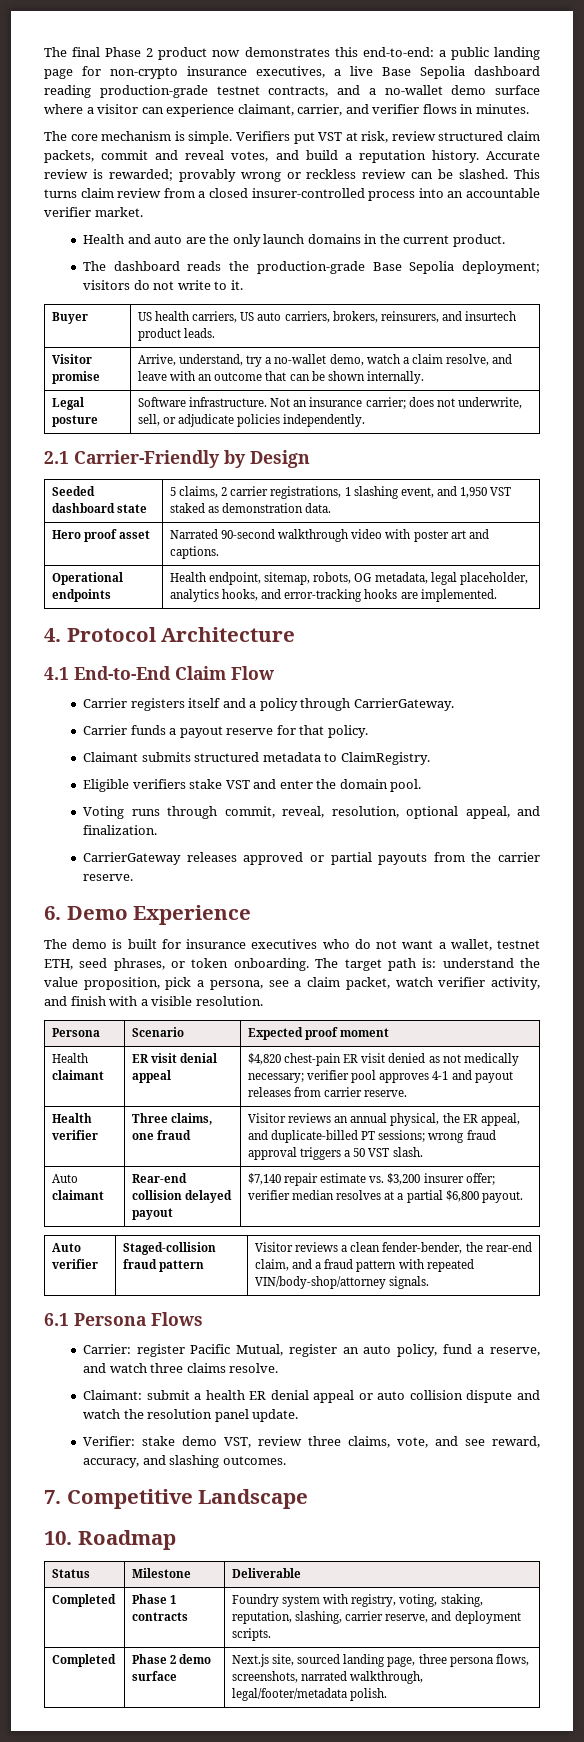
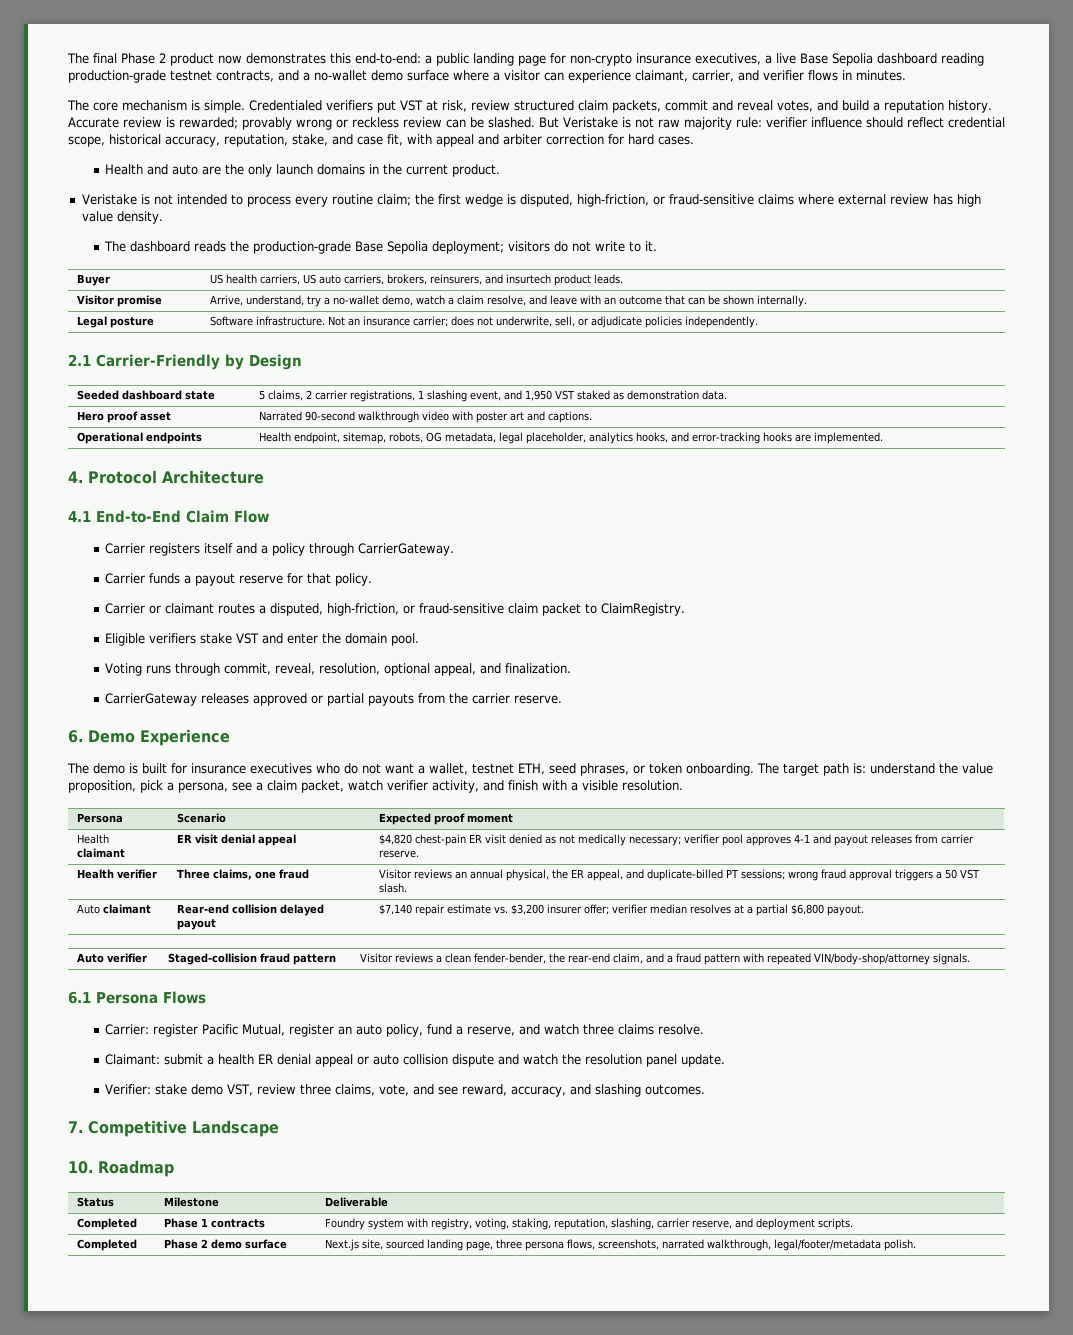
[235,131,290,141] Verifiers -> [249,100,373,111] Credentialed verifiers
[514,169,541,179] [44,188,540,201] [44,207,143,217] This turns claim review from a closed insurer-controlled process into an accountable verifier market. -> [539,117,1005,130] [68,134,694,147] But Veristake is not raw majority rule: verifier influence should reflect credential scope, historical accuracy, reputation, stake, and case fit, with appeal and arbiter correction for hard cases.
(505, 240) none -> [81,194,981,207] [81,211,163,224] // Veristake is not intended to process every routine claim; the first wedge is disputed, high-friction, or fraud-sensitive claims where external review has high value density.
[82,752,321,762] Claimant submits structured metadata -> [105,603,582,616] Carrier or claimant routes a disputed, high-friction, or fraud-sensitive claim packet

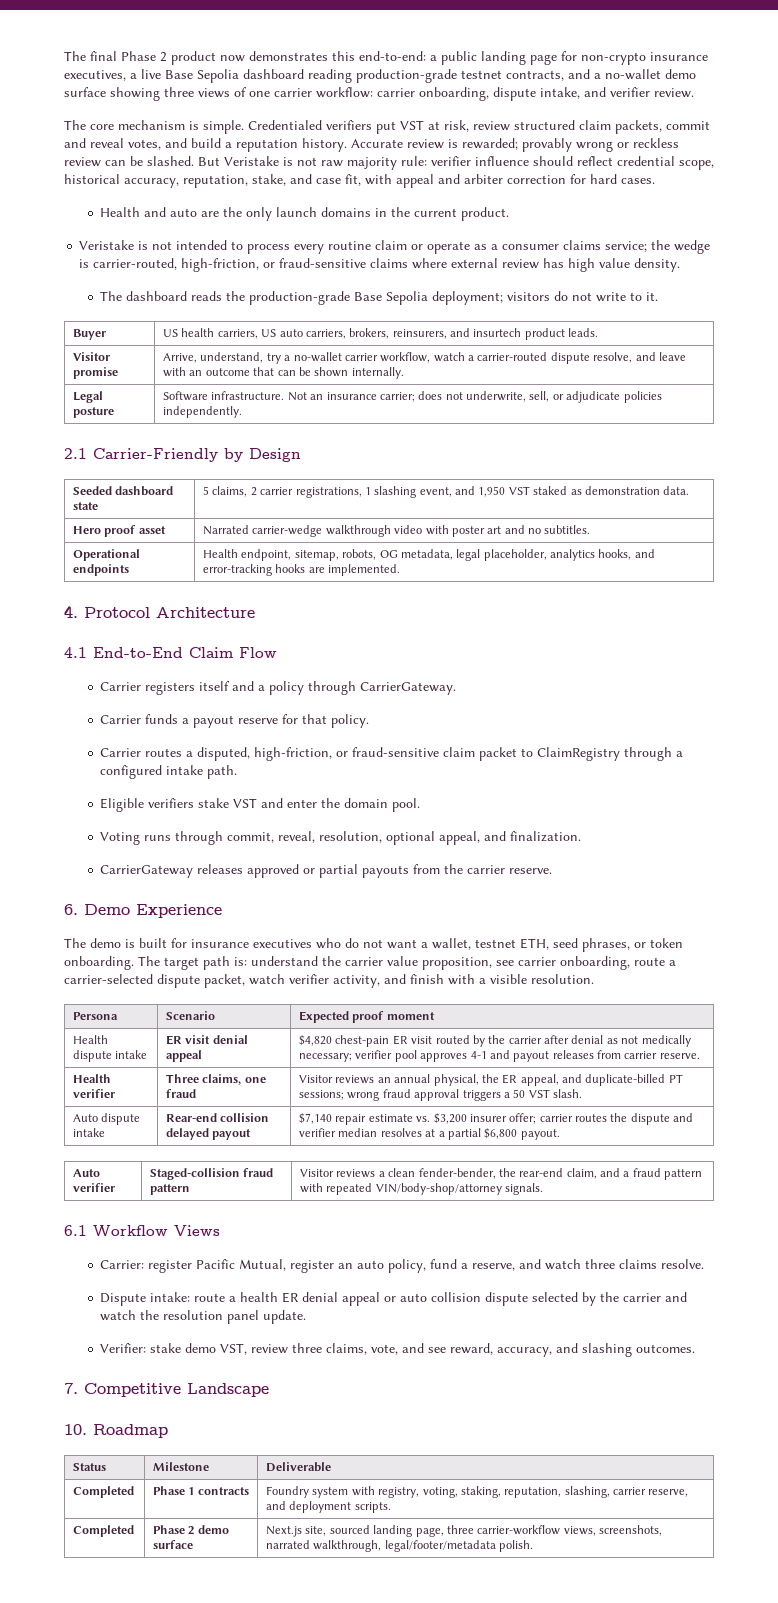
[453,70,906,83] where a visitor can experience claimant, carrier, and verifier flows in minutes. -> [110,87,694,101] showing three views of one carrier workflow: carrier onboarding, dispute intake, and verifier review.
[376,194,461,206] claim; the first -> [375,240,671,254] claim or operate as a consumer claims service; the
[519,194,573,207] disputed, -> [93,258,178,270] carrier-routed,
[382,295,485,306] demo, watch a claim -> [344,352,590,364] carrier workflow, watch a carrier-routed dispute
[305,411,356,421] 90-second -> [252,525,323,537] carrier-wedge
[548,411,593,423] captions. -> [528,525,591,534] no subtitles.
[149,603,215,614] or claimant -> (142, 752) none
[601,603,686,616] ClaimRegistry. -> [537,747,684,761] [100,765,238,779] ClaimRegistry through a configured intake path.
(958, 768) none -> [345,957,383,966] carrier
[140,780,297,793] pick a persona, see a claim -> [496,956,676,970] [64,974,200,988] see carrier onboarding, route a carrier-selected dispute
[77,848,126,858] claimant -> [73,1050,148,1062] dispute intake
[509,834,543,844] denied -> [435,1035,604,1047] routed by the carrier after denial
[103,904,152,914] claimant -> [101,1113,141,1125] [73,1128,106,1137] dispute intake
(610, 909) none -> [539,1113,694,1125] carrier routes the dispute and
[96,991,206,1004] Persona Flows -> [93,1225,220,1237] Workflow Views
[105,1054,204,1065] Claimant: submit -> [100,1292,226,1306] Dispute intake: route
(495, 1060) none -> [532,1292,662,1306] selected by the carrier
[525,1239,596,1251] persona flows, -> [477,1525,596,1536] carrier-workflow views,

